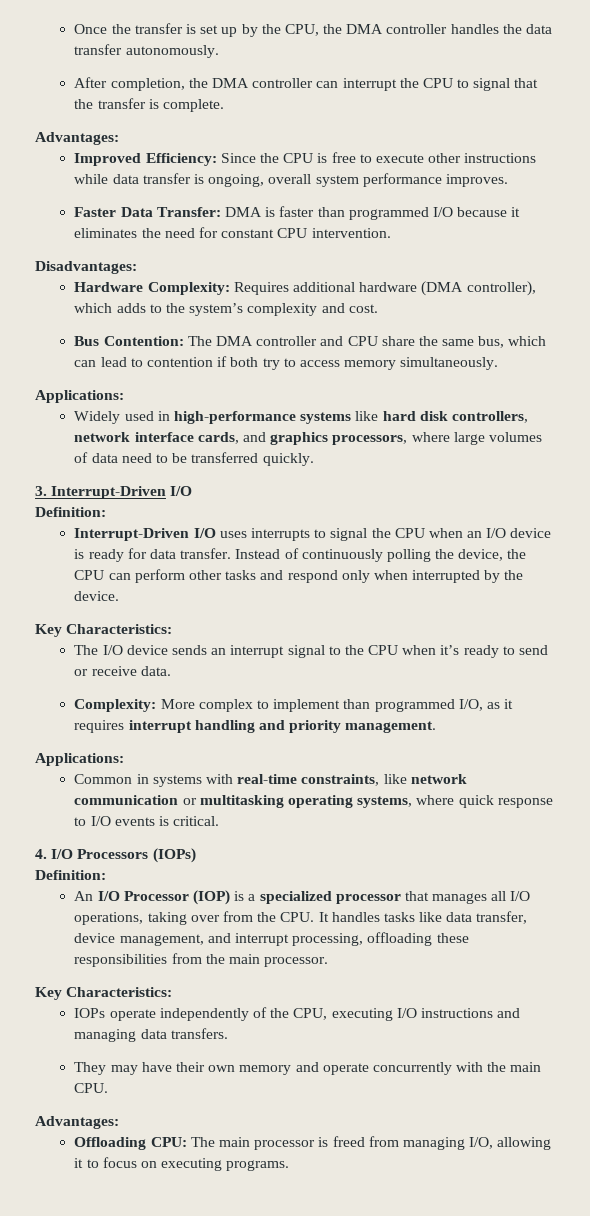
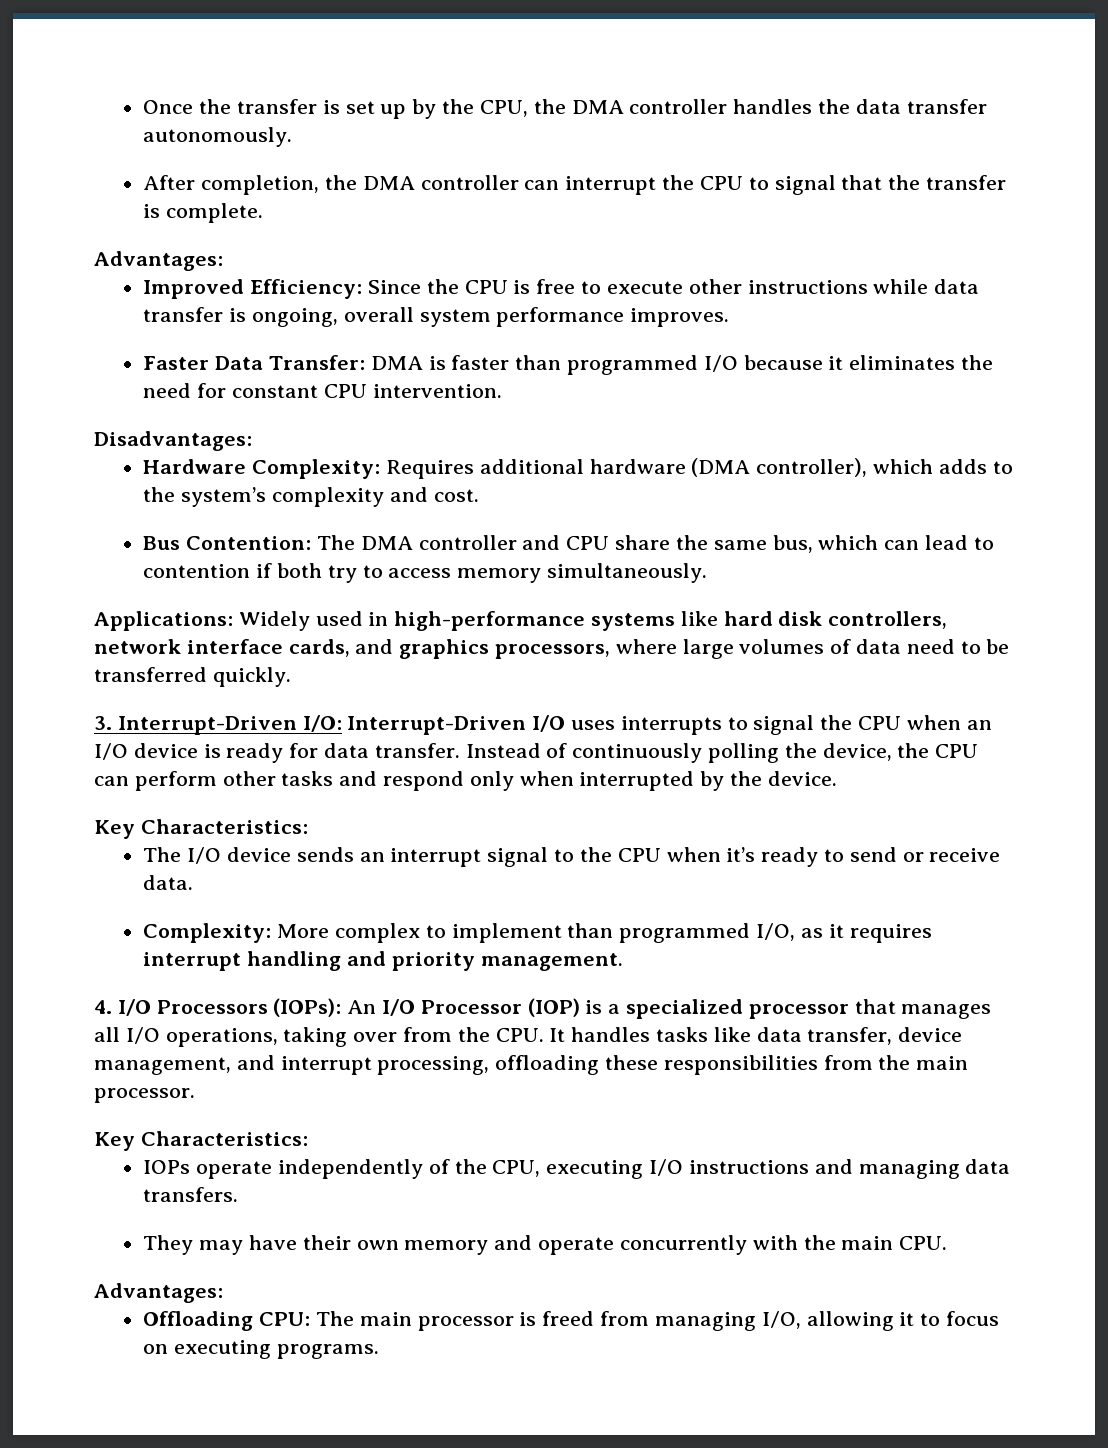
(124, 396) // -> (233, 621) none
[170,486,193,496] [35,507,106,517] I/O // Definition: // -> [302,715,342,732] I/O:
[35,753,124,766] [74,774,467,787] [74,795,553,808] [74,816,220,826] // Applications: // Common in systems with real-time constraints, like network communication or multitasking operating systems, where quick response to I/O events is critical. -> (623, 962) none
[152,848,196,863] [35,870,106,880] (IOPs) // Definition: // -> [273,998,342,1017] (IOPs):

